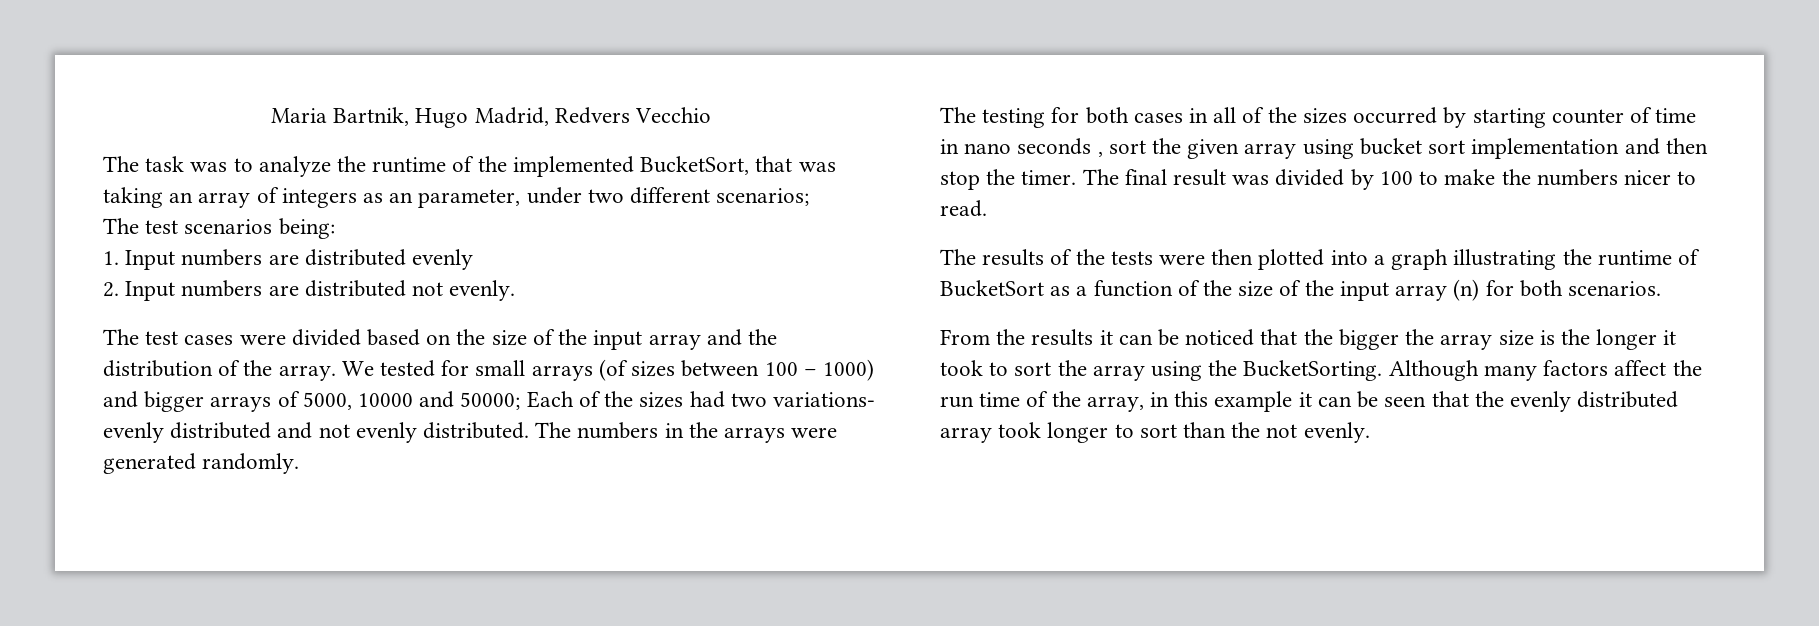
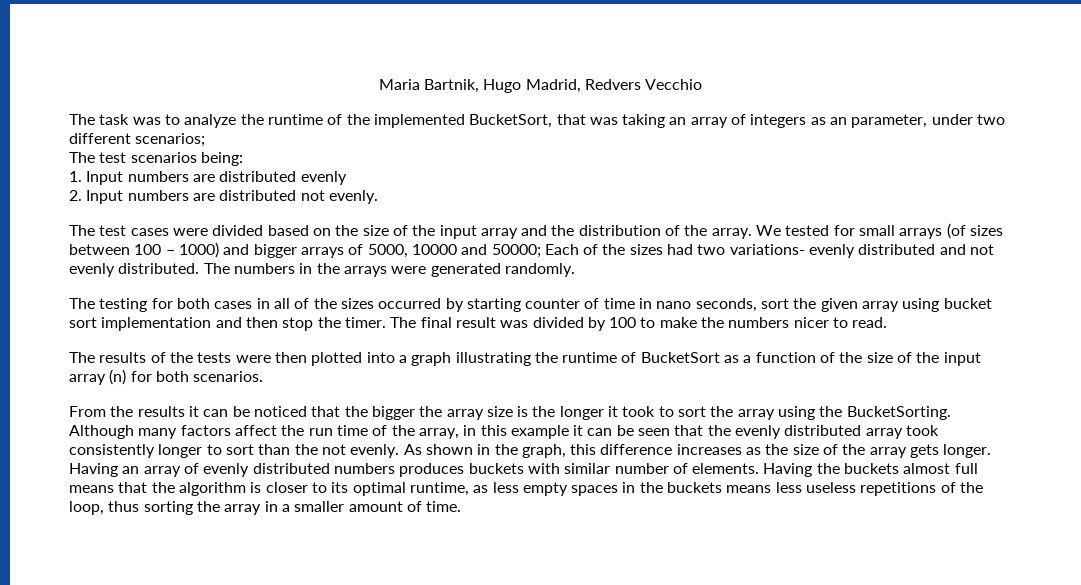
[1017,138,1103,157] seconds , -> [695,298,757,312] seconds,
(1042, 430) none -> [69,444,155,458] consistently
(1370, 432) none -> [403,444,992,458] [69,463,978,477] [69,482,984,496] [69,501,462,515] As shown in the graph, this difference increases as the size of the array gets longer. Having an array of evenly distributed numbers produces buckets with similar number of elements. Having the buckets almost full means that the algorithm is closer to its optimal runtime, as less empty spaces in the buckets means less useless repetitions of the loop, thus sorting the array in a smaller amount of time.

